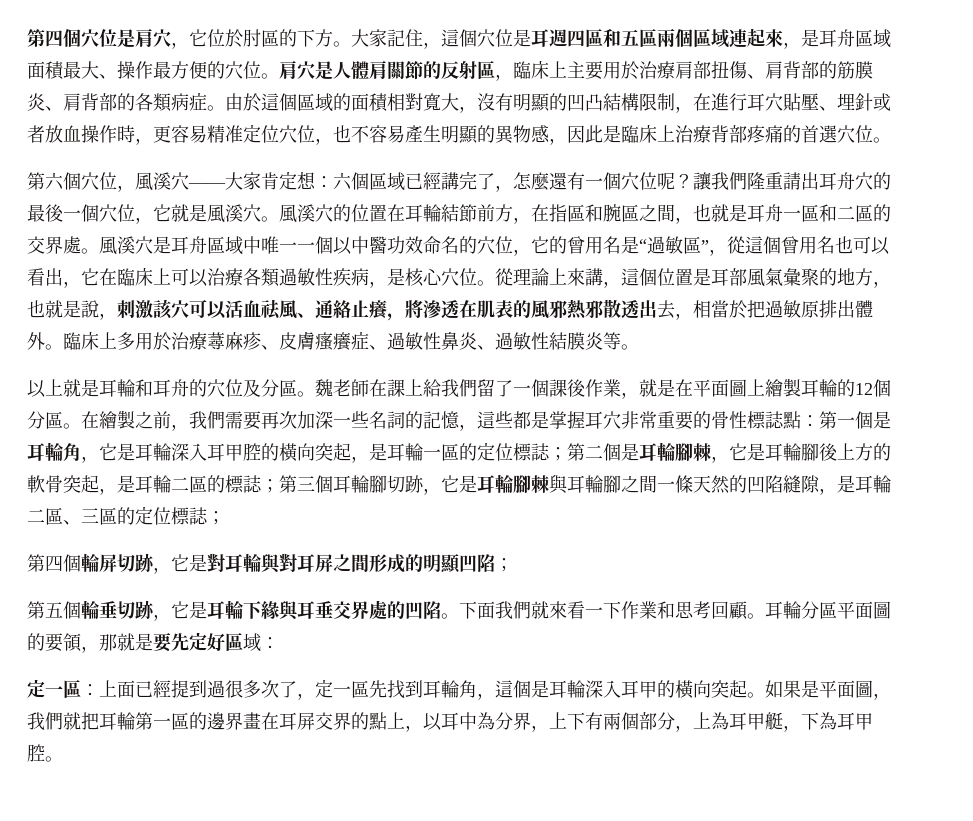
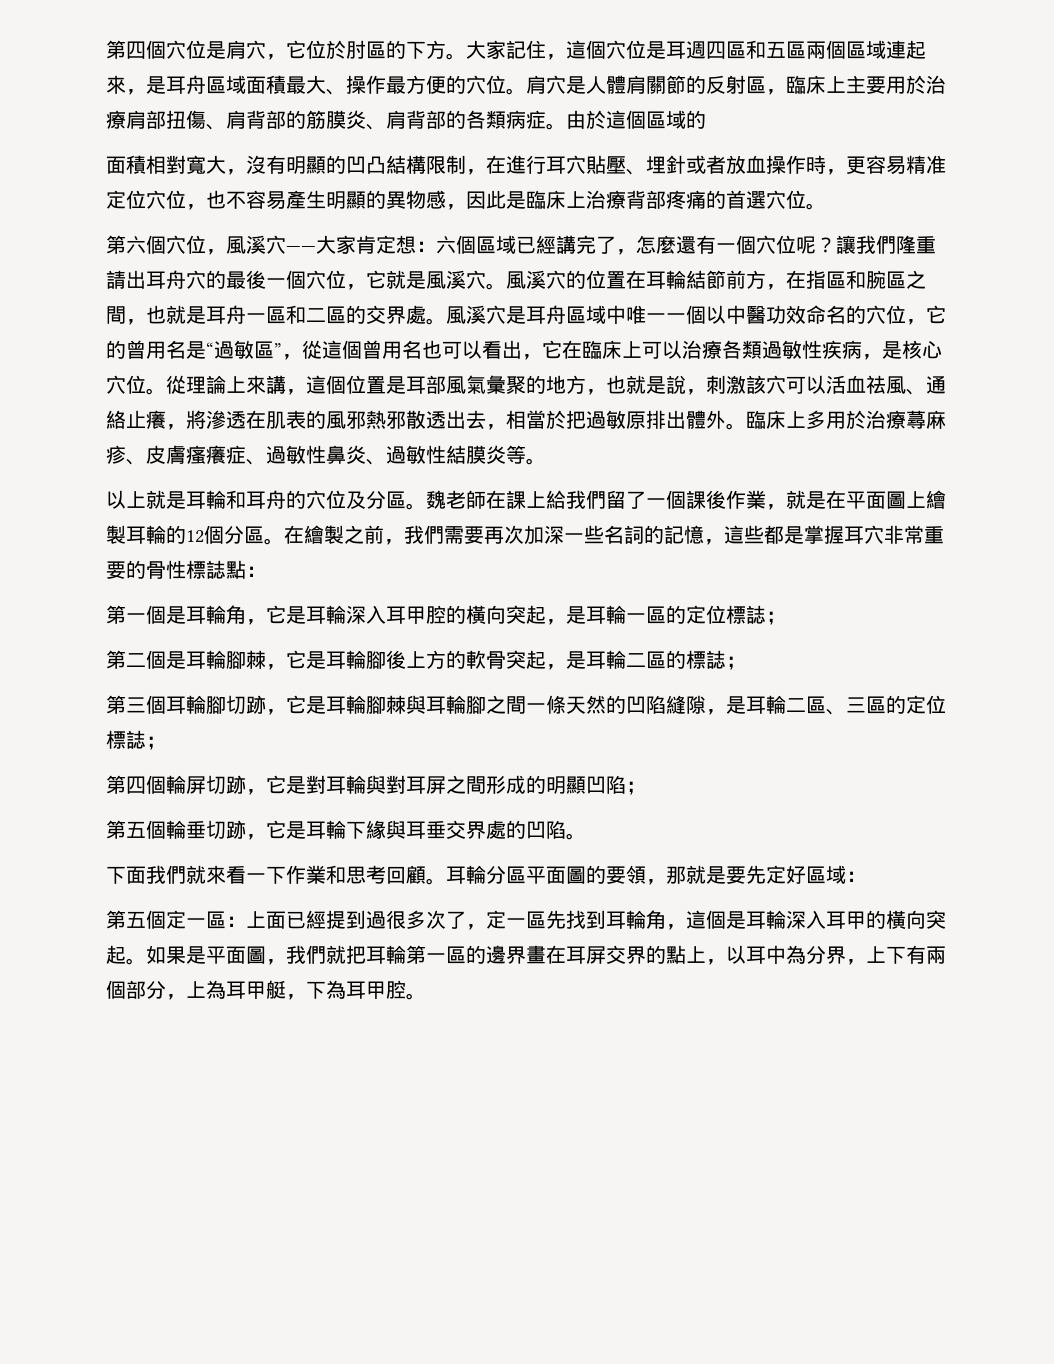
(351, 102) none -> (706, 119) //
(819, 421) none -> (266, 571) //
(567, 454) none -> (786, 618) //
(279, 486) none -> (746, 663) //
(459, 616) none -> (586, 836) //
(279, 643) none -> [106,910,166,929] 第五個

